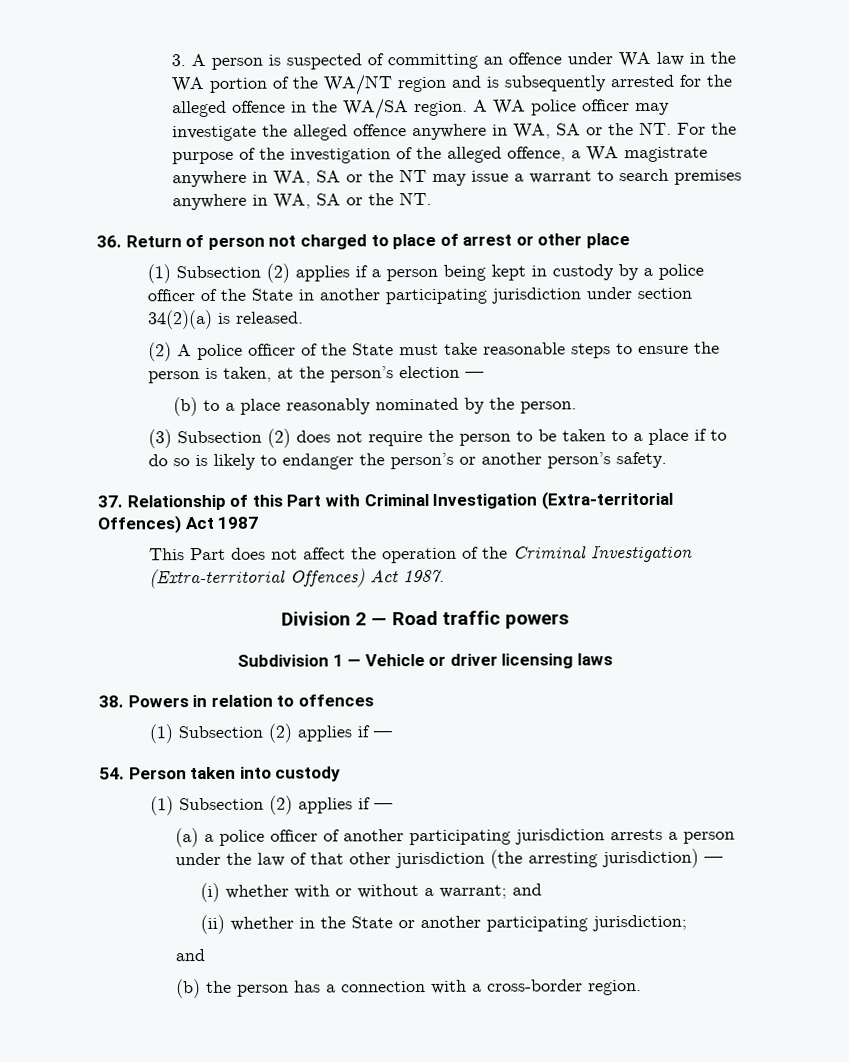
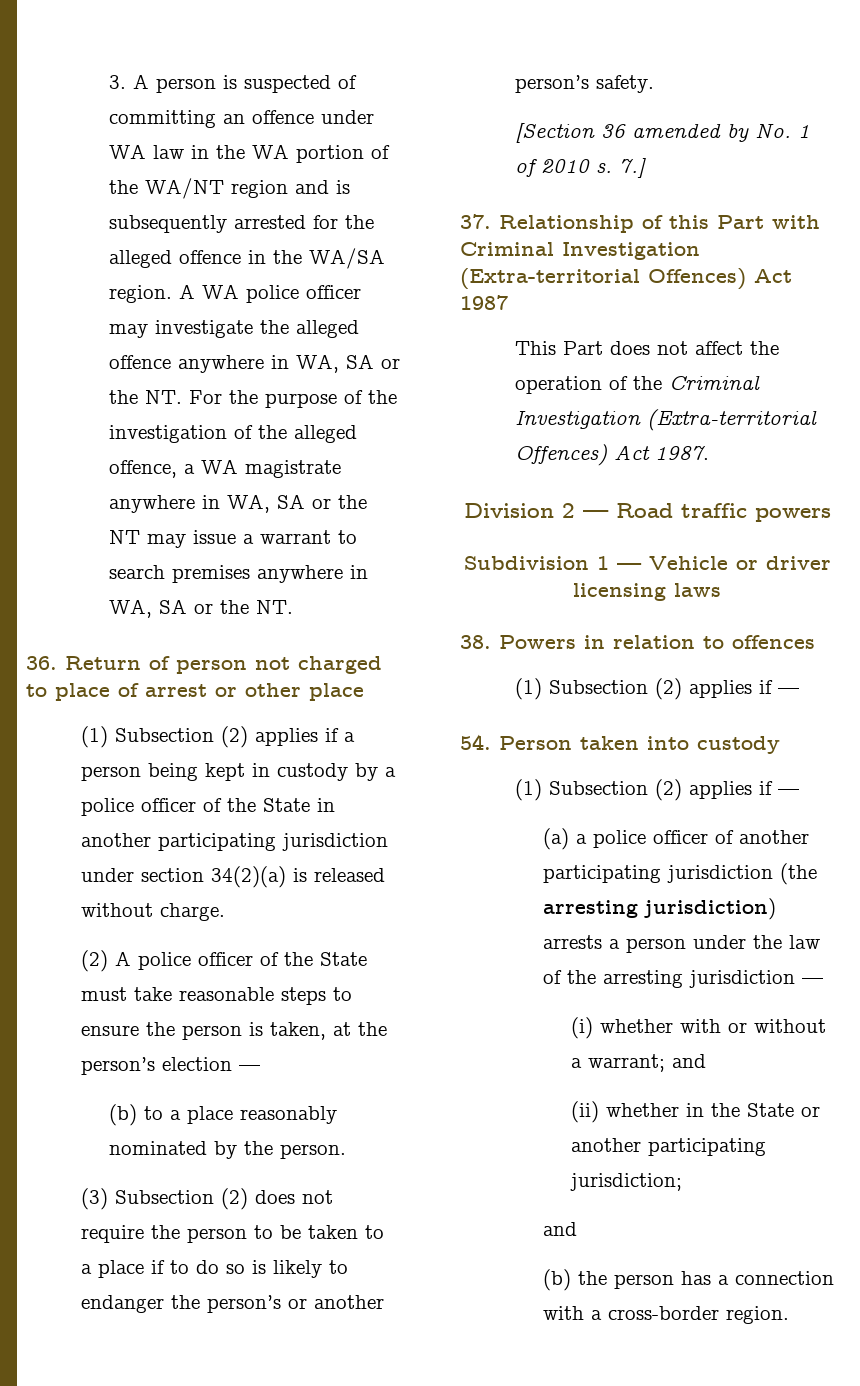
[235,311,304,324] released. -> [314,868,386,882] [81,903,226,921] released without charge.
(667, 460) none -> [515,122,811,143] [515,157,647,178] // [Section 36 amended by No. 1 of 2010 s. 7.]
(606, 836) none -> [779,863,817,885] [542,898,776,920] (the arresting jurisdiction)
[310,848,700,869] that other jurisdiction (the arresting jurisdiction) -> [566,970,795,988] the arresting jurisdiction

